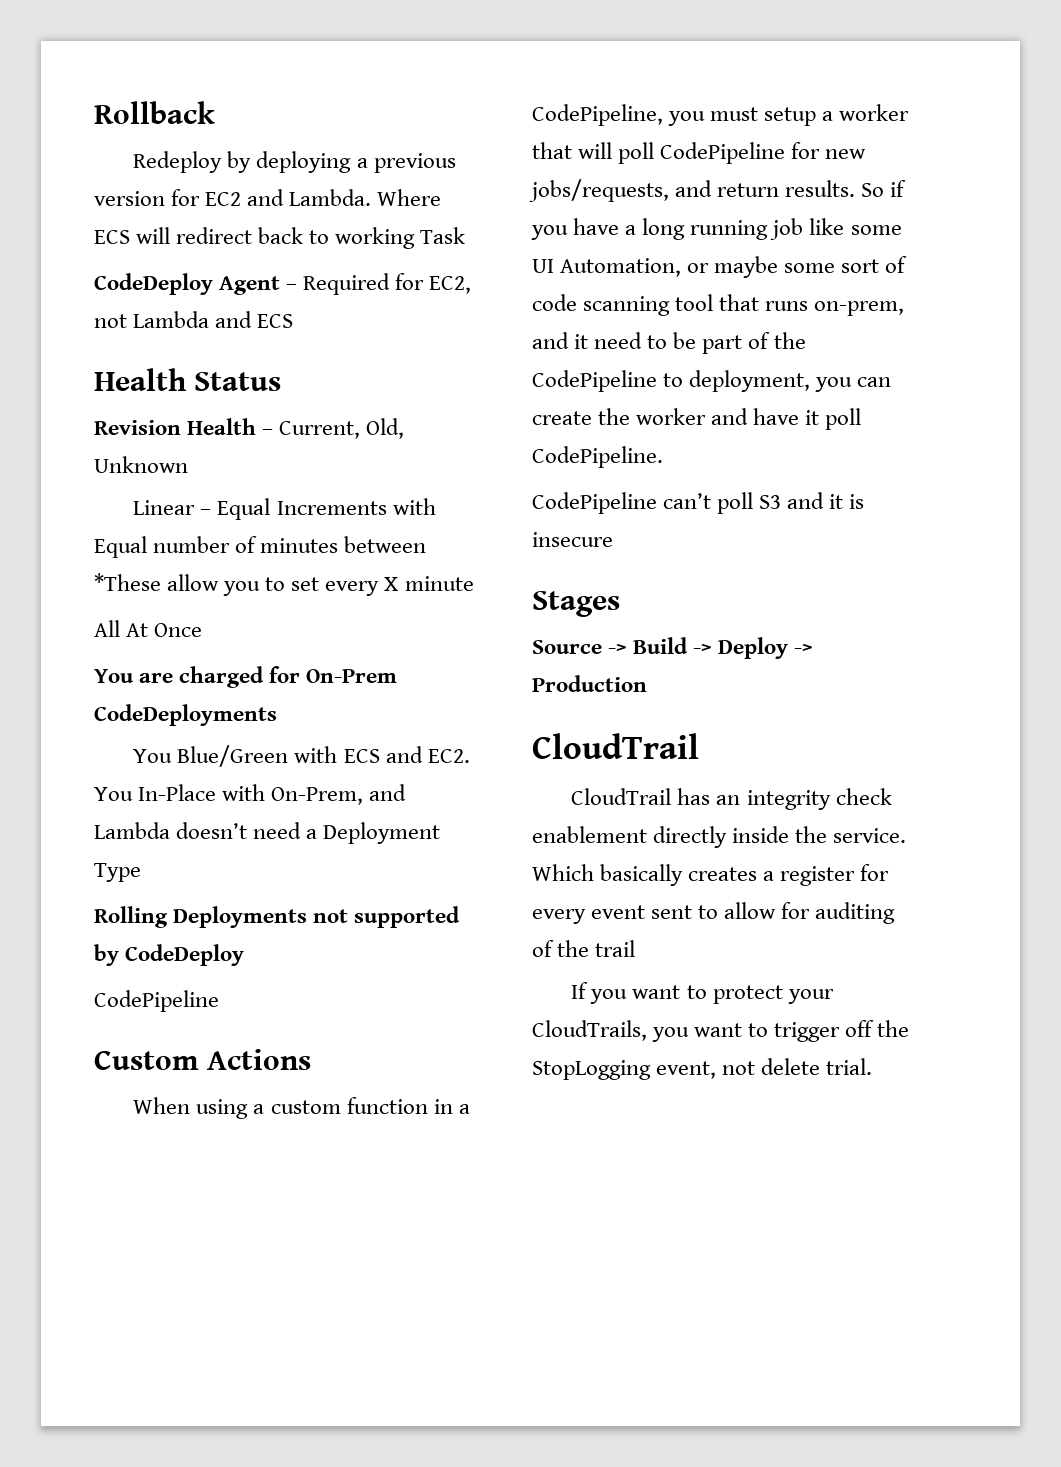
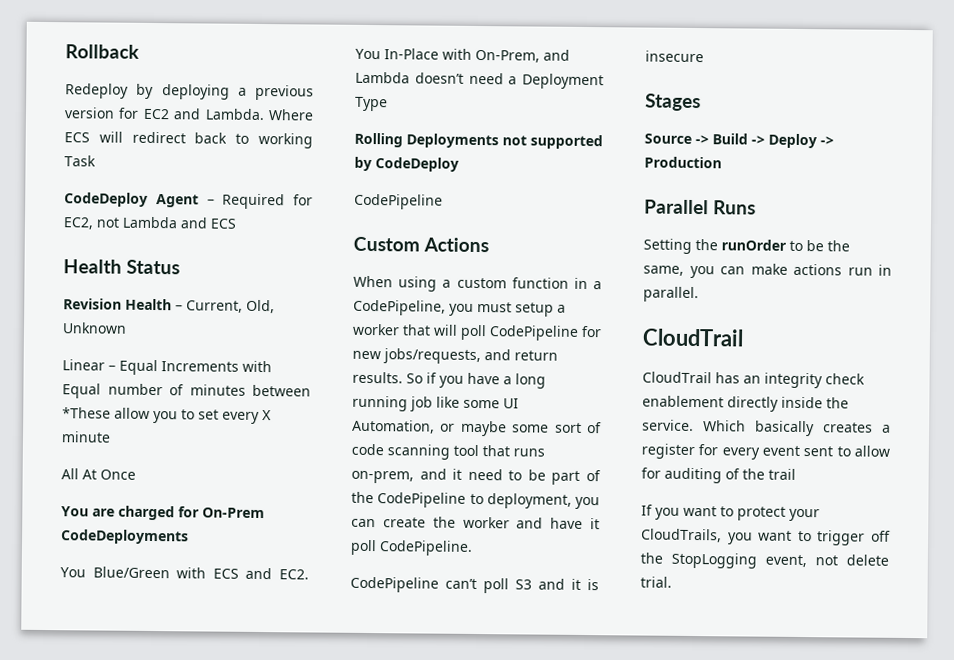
(647, 683) none -> [644,199,757,215] [643,238,850,254] [643,263,892,279] [643,286,699,303] // Parallel Runs // Setting the runOrder to be the same, you can make actions run in parallel.

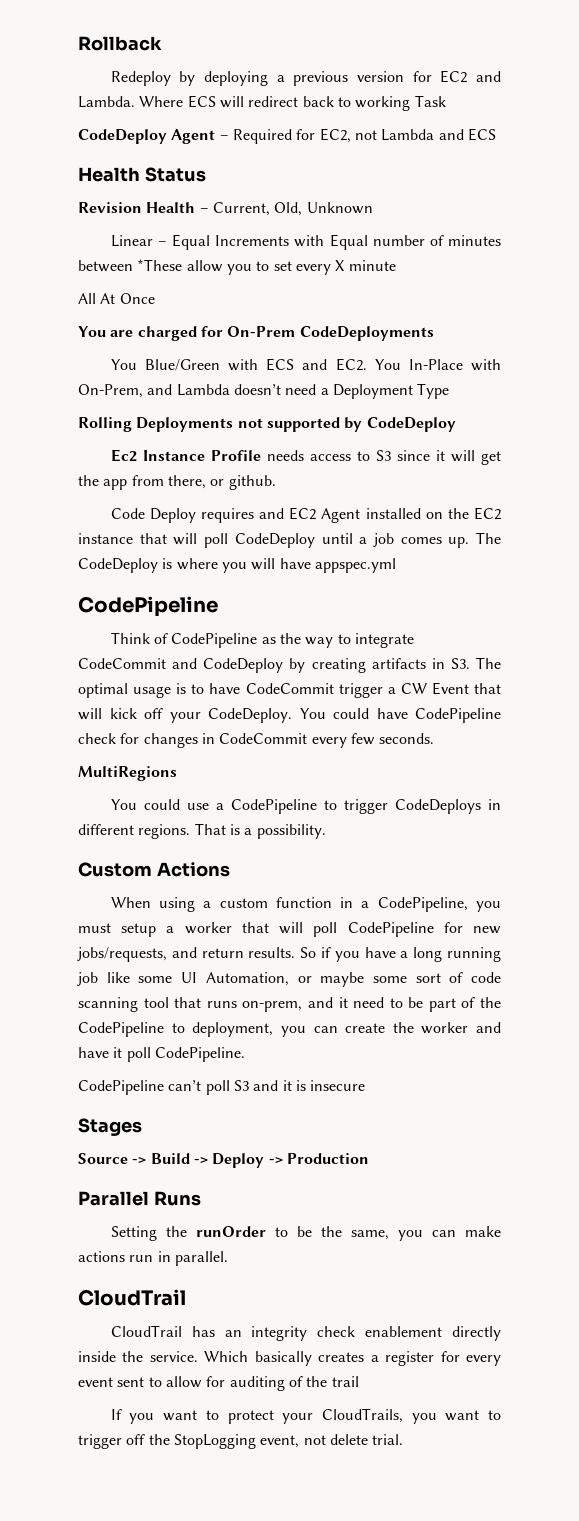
[354,193,443,210] CodePipeline -> [110,449,502,465] [78,475,276,490] [110,507,501,523] [78,532,501,548] [78,558,396,573] [78,596,218,617] [110,632,415,648] [78,657,501,673] [78,682,502,698] [78,708,501,723] [78,733,435,748] [78,766,177,781] [110,799,501,814] [78,823,326,839] Ec2 Instance Profile needs access to S3 since it will get the app from there, or github. // Code Deploy requires and EC2 Agent installed on the EC2 instance that will poll CodeDeploy until a job comes up. The CodeDeploy is where you will have appspec.yml // CodePipeline // Think of CodePipeline as the way to integrate CodeCommit and CodeDeploy by creating artifacts in S3. The optimal usage is to have CodeCommit trigger a CW Event that will kick off your CodeDeploy. You could have CodePipeline check for changes in CodeCommit every few seconds. // MultiRegions // You could use a CodePipeline to trigger CodeDeploys in different regions. That is a possibility.

